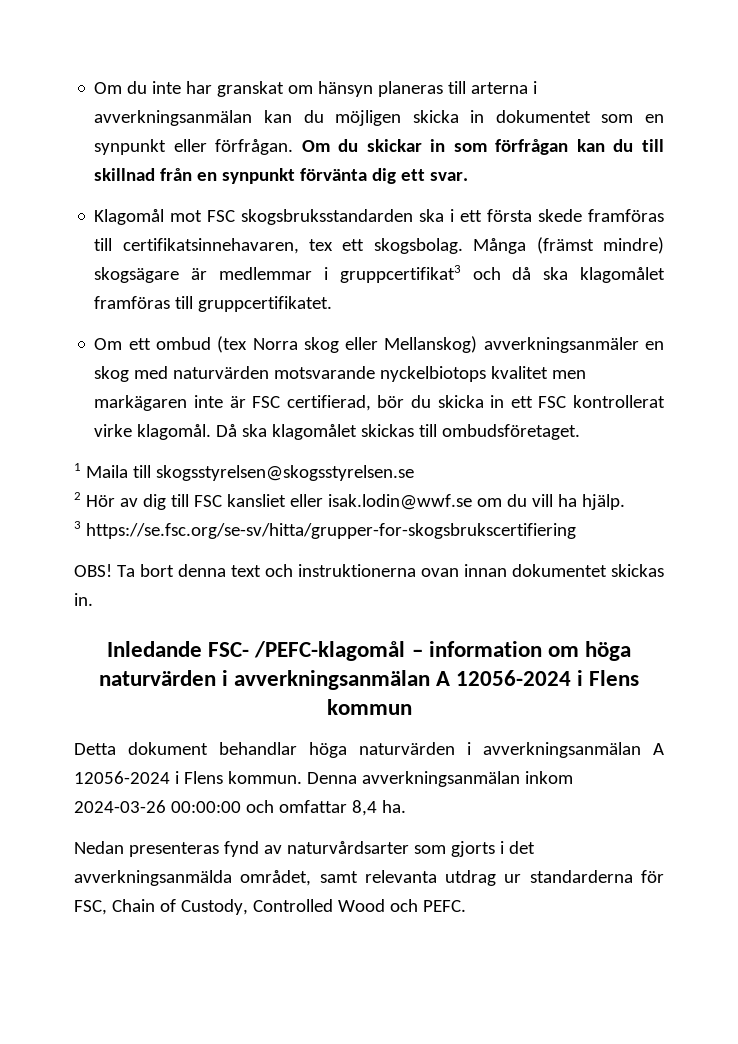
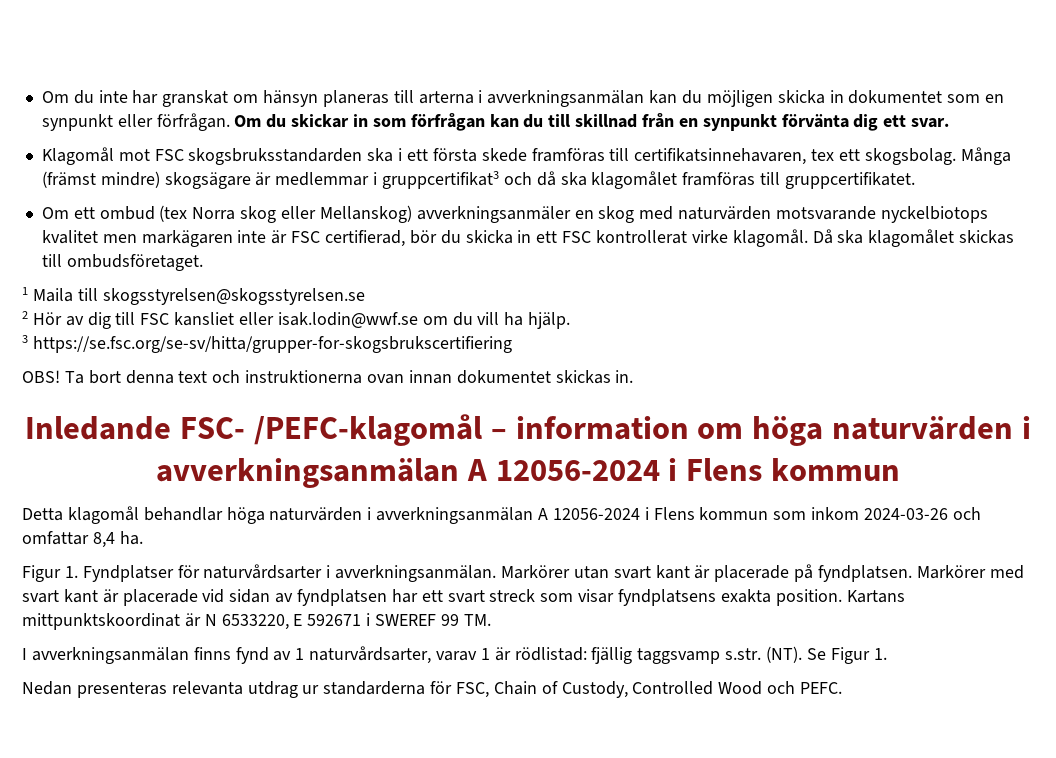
[128,742,208,755] dokument -> [67,506,139,524] klagomål
[227,771,520,787] kommun. Denna avverkningsanmälan -> [699,507,807,520] kommun som
[170,801,241,813] 00:00:00 -> (949, 514) none
[74,841,535,857] [74,870,358,886] Nedan presenteras fynd av naturvårdsarter som gjorts i det avverkningsanmälda området, samt -> [22,564,1024,582] [22,589,905,606] [22,613,491,630] [22,646,887,664] [22,681,167,698] Figur 1. Fyndplatser för naturvårdsarter i avverkningsanmälan. Markörer utan svart kant är placerade på fyndplatsen. Markörer med svart kant är placerade vid sidan av fyndplatsen har ett svart streck som visar fyndplatsens exakta position. Kartans mittpunktskoordinat är N 6533220, E 592671 i SWEREF 99 TM. // I avverkningsanmälan finns fynd av 1 naturvårdsarter, varav 1 är rödlistad: fjällig taggsvamp s.str. (NT). Se Figur 1. // Nedan presenteras

